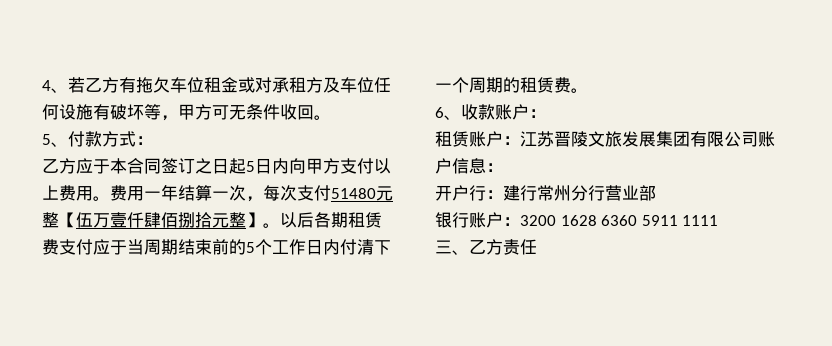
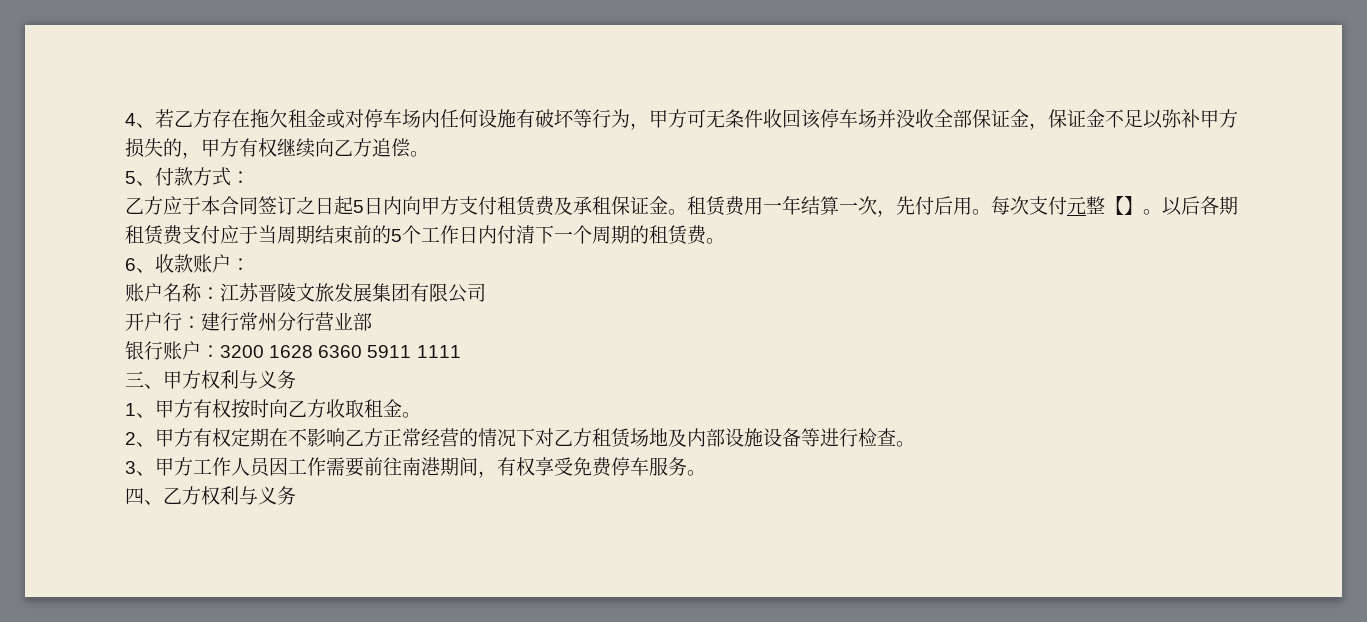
[119,77,374,93] 有拖欠车位租金或对承租方及车位 -> [212,109,440,129] 存在拖欠租金或对停车场内
(161, 112) none -> [592,109,630,128] 行为
(314, 112) none -> [801,109,1238,130] [125,138,410,159] 该停车场并没收全部保证金，保证金不足以弥补甲方损失的，甲方有权继续向乙方追偿
[374,158,391,174] [42,185,110,201] 以上费用。 -> [497,196,726,216] 租赁费及承租保证金。租赁
[263,185,393,201] [42,212,246,228] 每次支付51480元整【伍万壹仟肆佰捌拾元整 -> [896,196,1124,215] 先付后用。每次支付元整【
[435,131,503,147] 租赁账户 -> [125,283,202,302] 账户名称
[758,131,775,147] [435,158,503,174] 账户信息： -> (486, 292) none
[469,239,537,255] 乙方责任 -> [163,370,296,389] [125,399,421,419] [125,428,915,448] [125,457,706,478] [125,486,296,505] 甲方权利与义务 // 1、甲方有权按时向乙方收取租金。 // 2、甲方有权定期在不影响乙方正常经营的情况下对乙方租赁场地及内部设施设备等进行检查。 // 3、甲方工作人员因工作需要前往南港期间，有权享受免费停车服务。 // 四、乙方权利与义务

